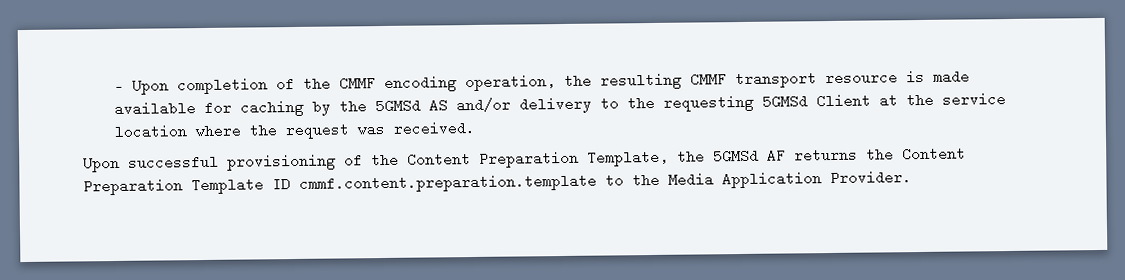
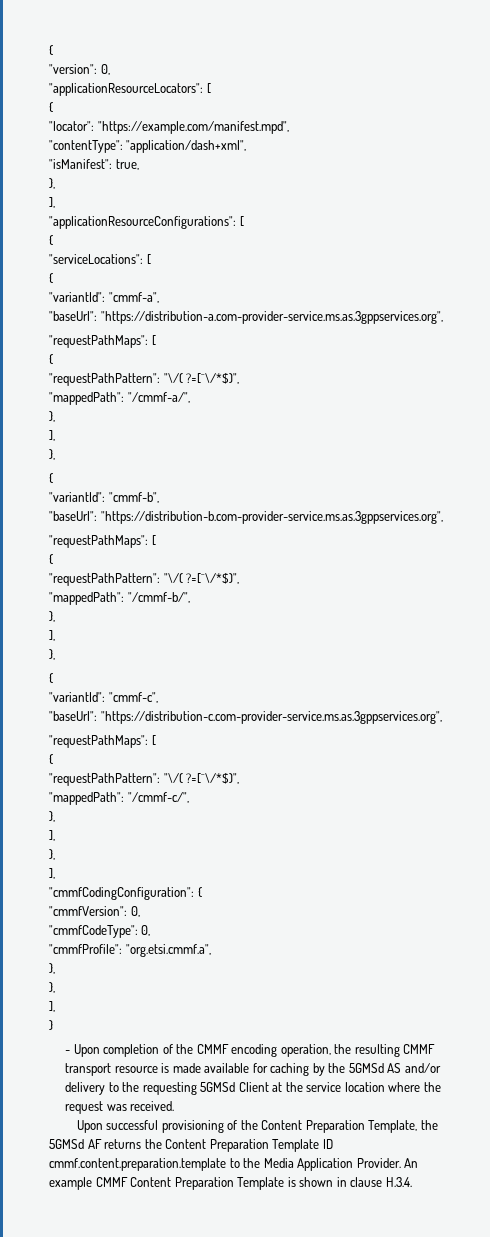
(113, 86) none -> [49,45,53,55] [49,64,110,75] [49,83,211,96] [49,102,53,112] [49,121,290,134] [49,140,247,153] [49,159,139,170] [49,178,55,189] [49,197,55,208] [49,216,244,229] [49,235,53,245] [49,254,151,264] [49,273,53,283] [49,292,159,303] [49,311,444,324] [49,335,156,348] [49,354,53,364] [49,373,240,386] [49,392,190,405] [49,411,55,422] [49,430,55,441] [49,449,55,460] [49,473,53,483] [49,492,159,503] [49,511,444,524] [49,535,156,548] [49,554,53,564] [49,573,240,586] [49,592,190,605] [49,611,55,622] [49,630,55,641] [49,649,55,660] [49,673,53,683] [49,692,158,703] [49,711,443,724] [49,735,156,748] [49,754,53,764] [49,773,240,786] [49,792,189,805] [49,811,55,822] [49,830,55,841] [49,849,55,860] [49,868,55,879] [49,887,202,900] [49,906,140,917] [49,925,151,938] [49,944,211,957] [49,963,55,974] [49,982,55,993] [49,1001,55,1012] [49,1020,53,1030] { // "version": 0, // "applicationResourceLocators": [ // { // "locator": "https://example.com/manifest.mpd", // "contentType": "application/dash+xml", // "isManifest": true, // }, // ], // "applicationResourceConfigurations": [ // { // "serviceLocations": [ // { // "variantId": "cmmf-a", // "baseUrl": "https://distribution-a.com-provider-service.ms.as.3gppservices.org", // "requestPathMaps": [ // { // "requestPathPattern": "\/( ?=[^\/*$)", // "mappedPath": "/cmmf-a/", // }, // ], // }, // { // "variantId": "cmmf-b", // "baseUrl": "https://distribution-b.com-provider-service.ms.as.3gppservices.org", // "requestPathMaps": [ // { // "requestPathPattern": "\/( ?=[^\/*$)", // "mappedPath": "/cmmf-b/", // }, // ], // }, // { // "variantId": "cmmf-c", // "baseUrl": "https://distribution-c.com-provider-service.ms.as.3gppservices.org", // "requestPathMaps": [ // { // "requestPathPattern": "\/( ?=[^\/*$)", // "mappedPath": "/cmmf-c/", // }, // ], // }, // ], // "cmmfCodingConfiguration": { // "cmmfVersion": 0, // "cmmfCodeType": 0, // "cmmfProfile": "org.etsi.cmmf.a", // }, // }, // ], // } //
(912, 178) none -> [404,1158,419,1168] [49,1177,412,1190] An example CMMF Content Preparation Template is shown in clause H.3.4.

